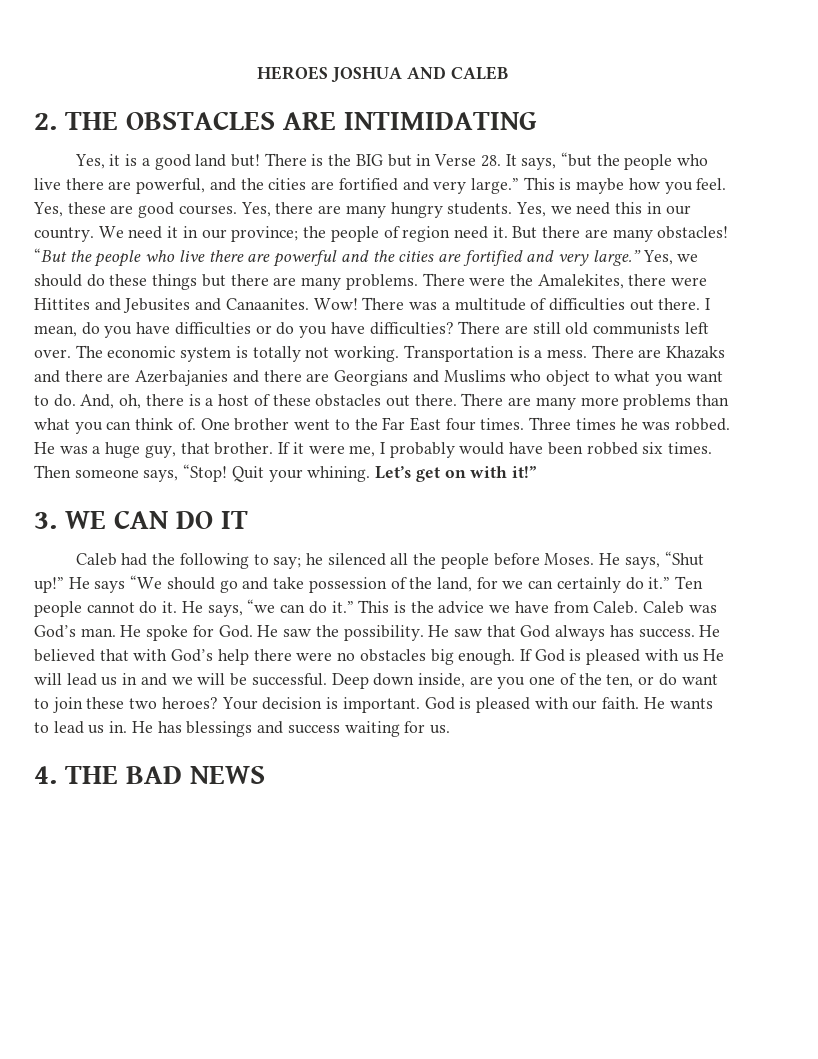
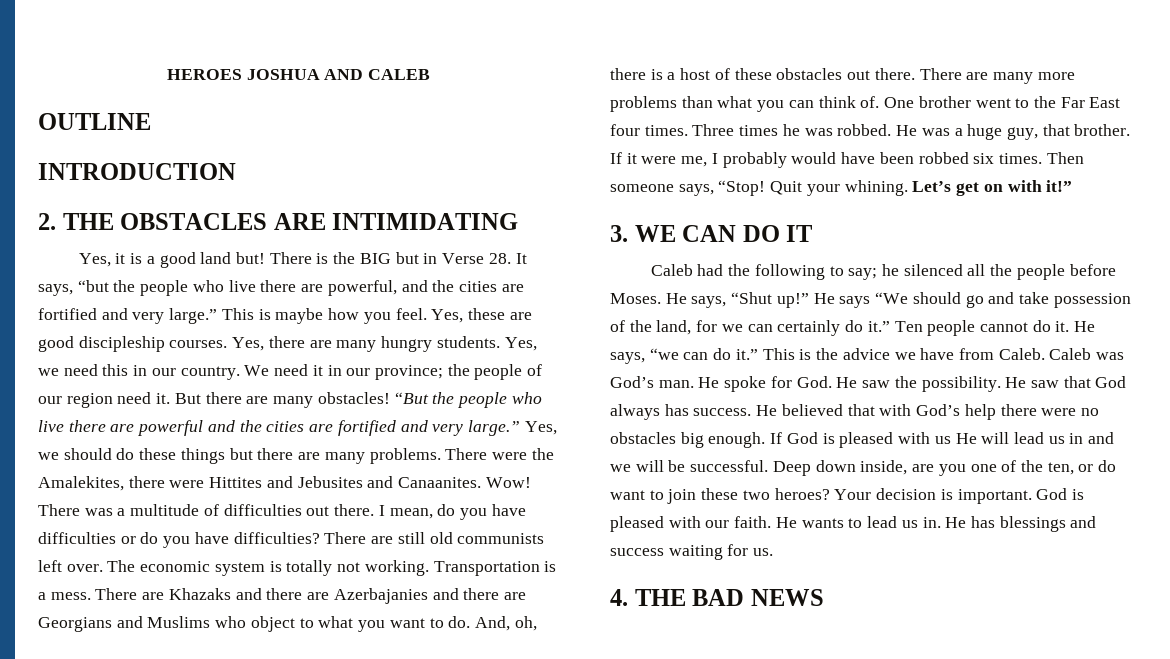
(508, 73) none -> [38,113,151,130] [38,163,236,180] // OUTLINE // INTRODUCTION
(175, 210) none -> [78,336,165,352] discipleship
(400, 232) none -> [38,396,62,404] our

